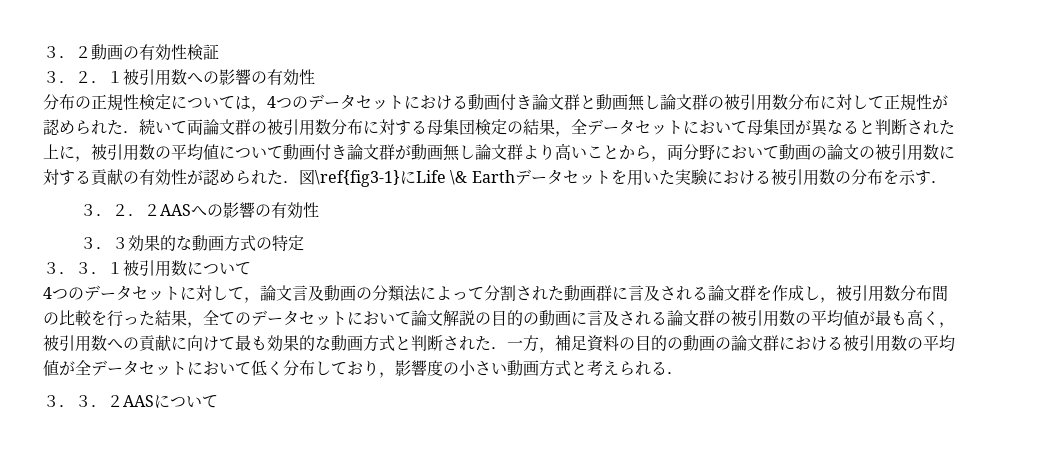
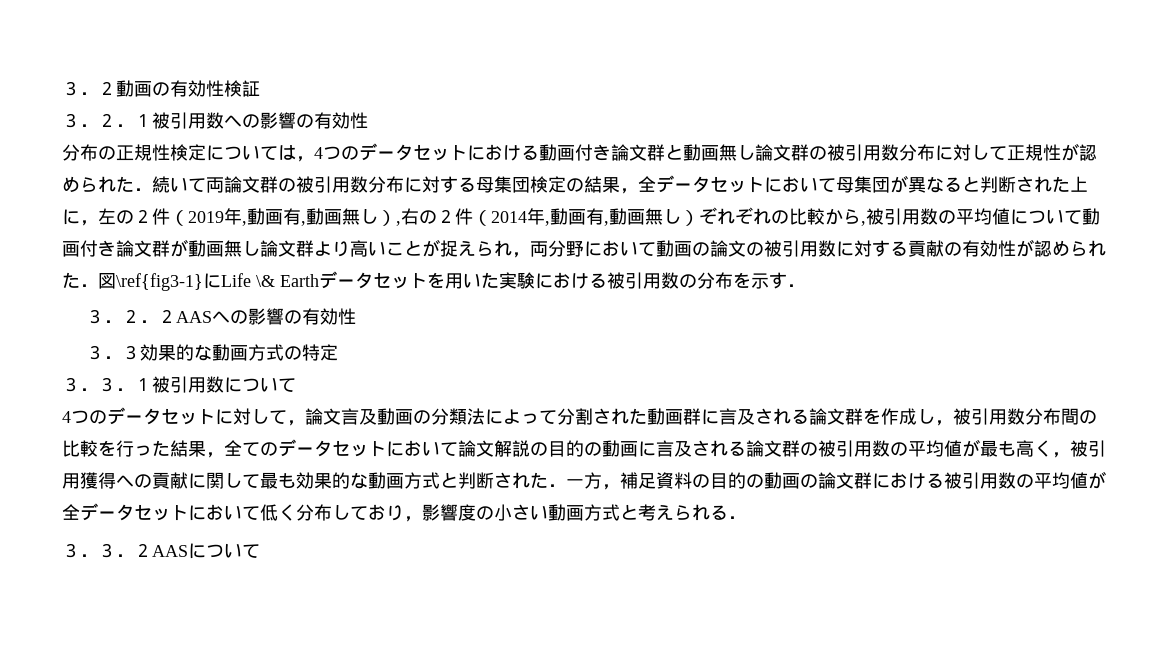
(91, 159) none -> [98,207,866,226] 左の２件（2019年,動画有,動画無し）,右の２件（2014年,動画有,動画無し）ぞれぞれの比較から,
[619,145,651,160] から -> [422,239,512,257] が捉えられ
[91,335,107,351] 数 -> [80,472,116,489] 獲得
[187,335,219,351] 向け -> [206,472,242,489] 関し

